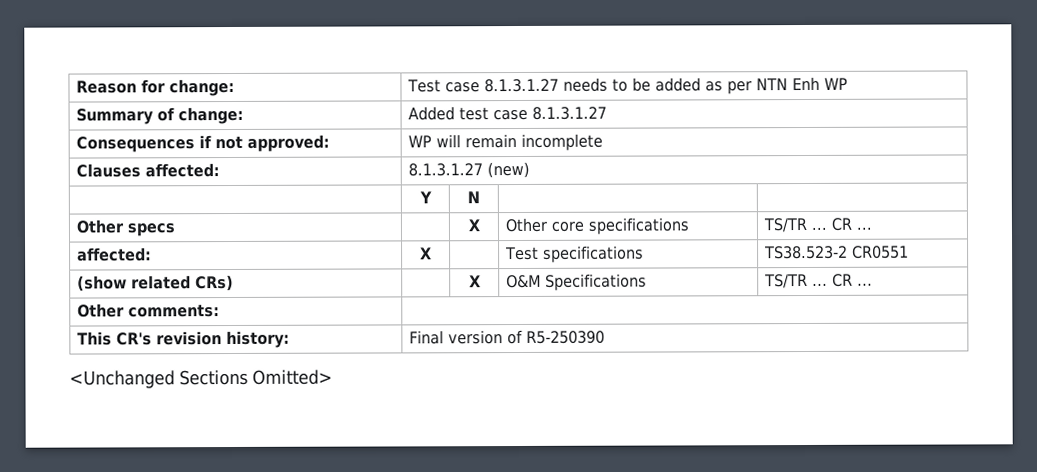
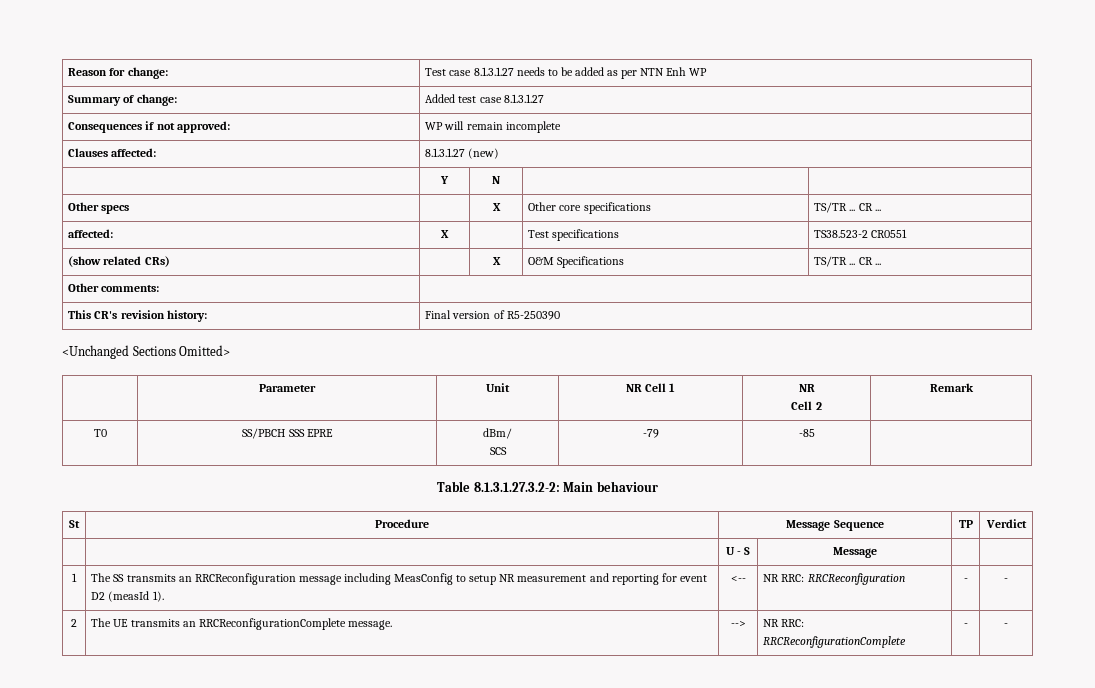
(333, 377) none -> [259,384,316,392] [486,383,510,392] [625,383,676,392] [798,384,815,392] [791,401,822,410] [929,383,974,392] [93,429,107,437] [242,428,333,439] [483,428,512,439] [489,447,507,455] [642,429,659,438] [798,429,815,437] [437,481,658,492] [69,520,80,528] [375,519,429,528] [786,520,884,531] [958,520,973,528] [985,519,1027,528] [725,547,751,555] [832,547,877,558] [72,573,77,582] [91,573,707,585] [91,591,164,602] [730,576,746,582] [763,573,905,585] [963,578,968,582] [1004,578,1008,582] [71,619,77,627] [91,618,392,630] [730,621,746,627] [763,619,805,627] [763,636,907,648] [963,623,968,627] [1004,623,1008,627] // | Parameter | Unit | NR Cell 1 | NR // Cell 2 | Remark // T0 | SS/PBCH SSS EPRE | dBm/ // SCS | -79 | -85 | // Table 8.1.3.1.27.3.2-2: Main behaviour // St | Procedure | Message Sequence | TP | Verdict // | | U - S | Message | | // 1 | The SS transmits an RRCReconfiguration message including MeasConfig to setup NR measurement and reporting for event D2 (measId 1). | <-- | NR RRC: RRCReconfiguration | - | - // 2 | The UE transmits an RRCReconfigurationComplete message. | --> | NR RRC: RRCReconfigurationComplete | - | -

